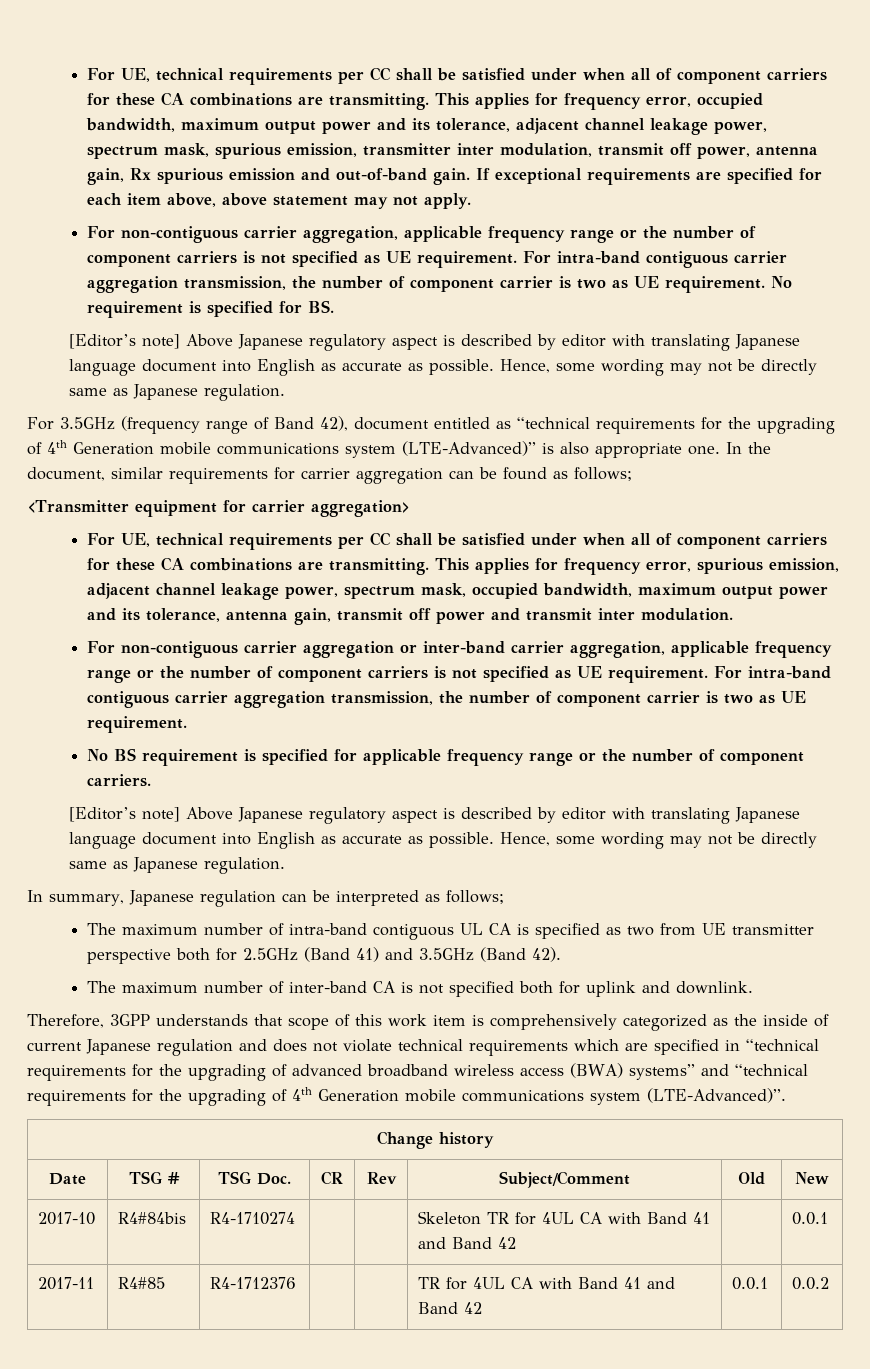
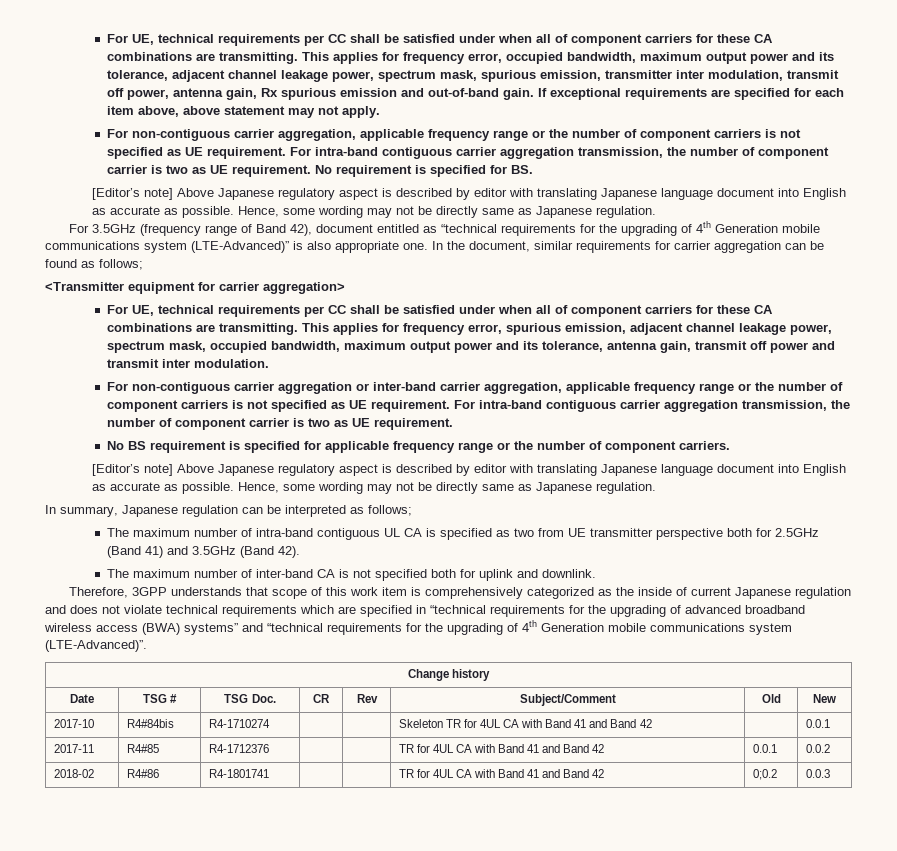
(830, 1283) none -> [53,769,94,778] [126,769,159,778] [208,769,269,778] [398,769,605,778] [752,769,777,780] [805,769,830,778] // 2018-02 | R4#86 | R4-1801741 | | | TR for 4UL CA with Band 41 and Band 42 | 0;0.2 | 0.0.3

